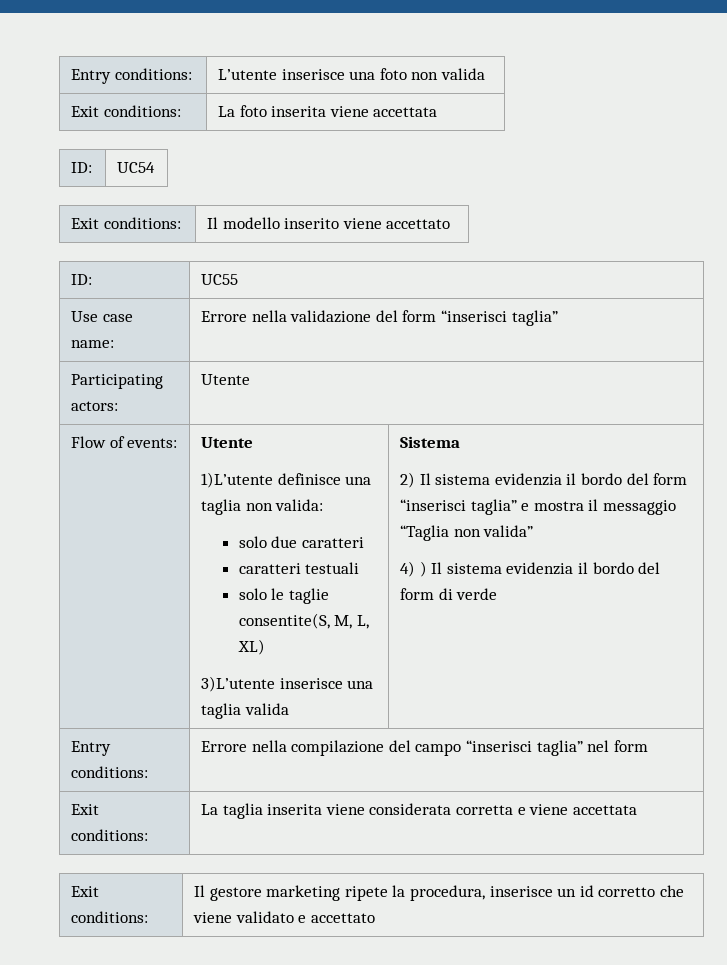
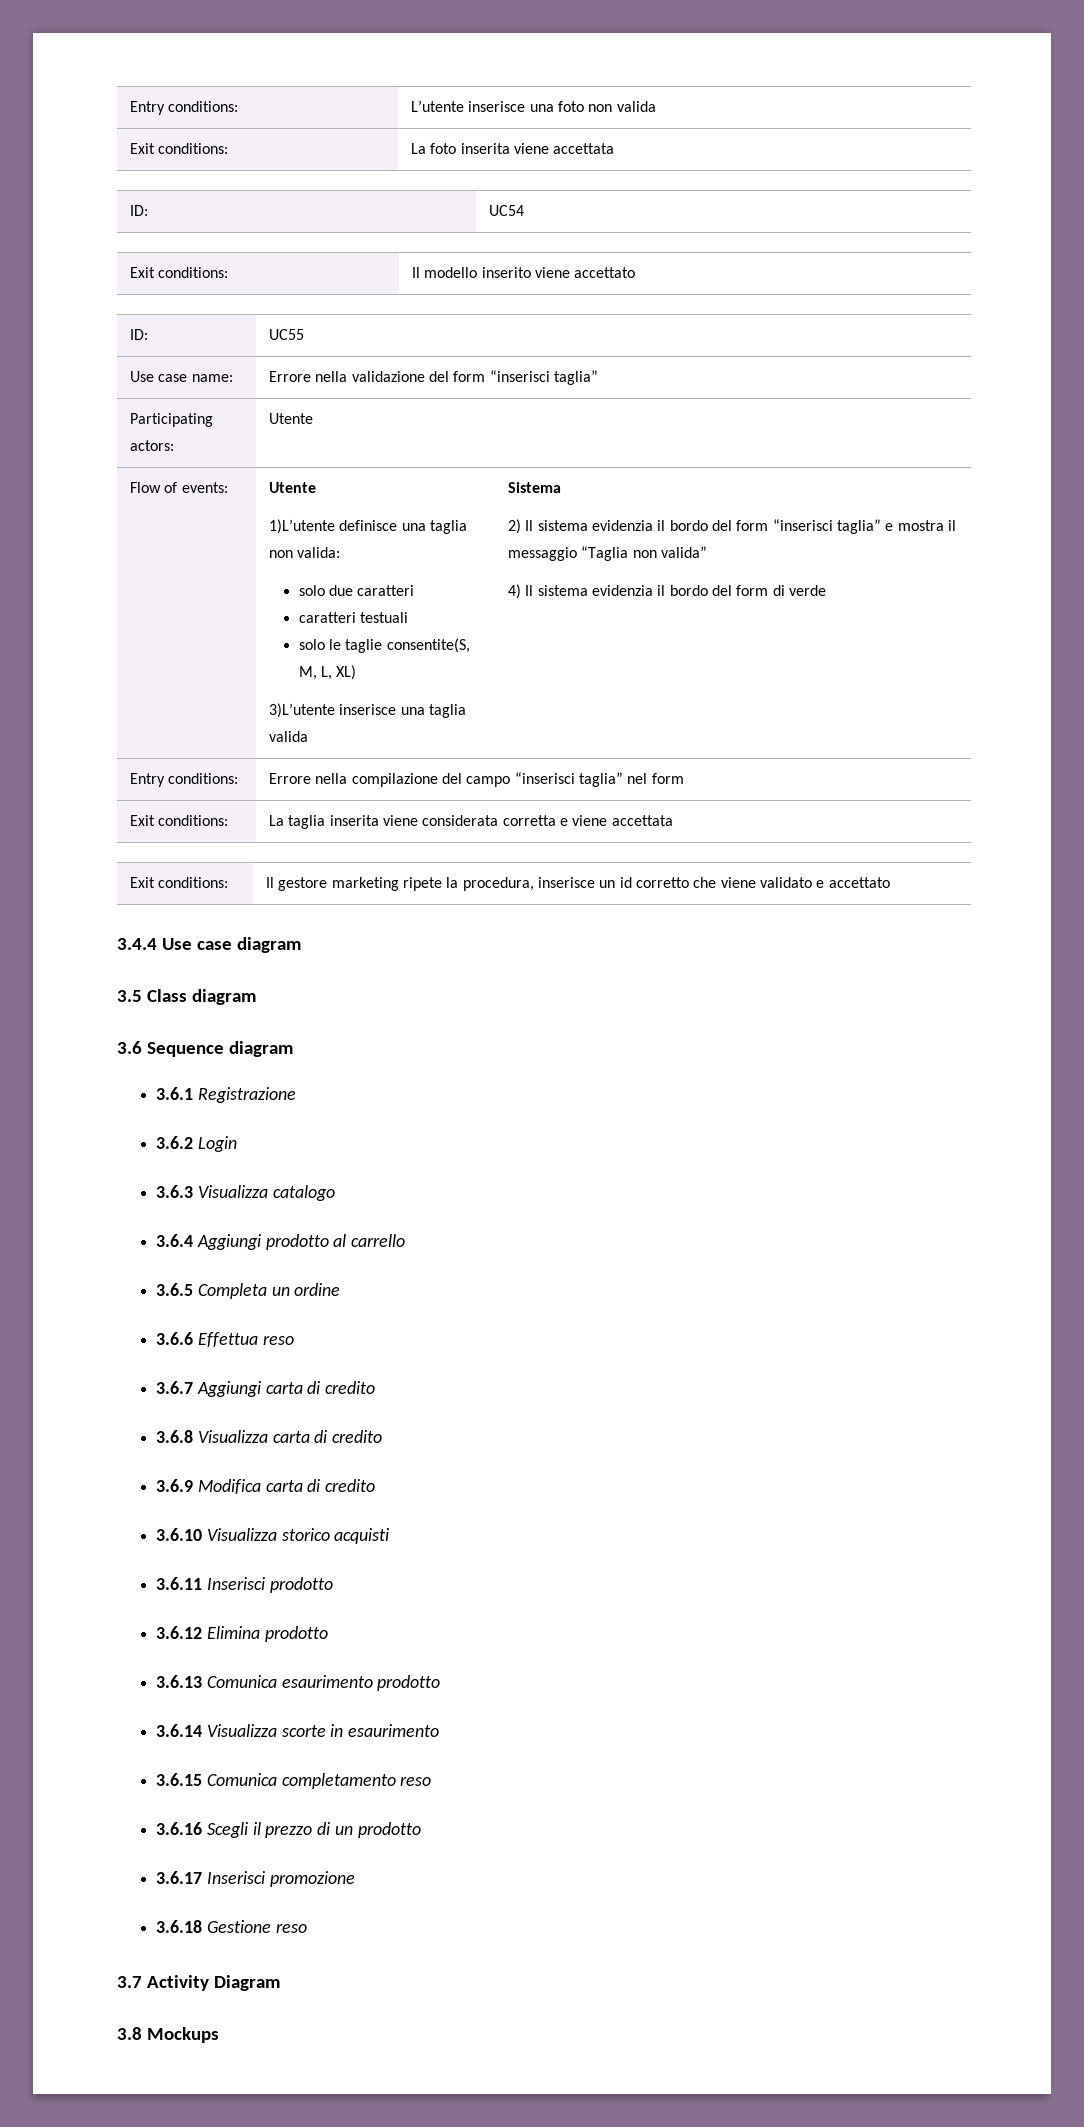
[419,561,427,577] ) -> (522, 591) none
(375, 918) none -> [117,937,301,953] [117,989,256,1005] [117,1041,293,1057] [156,1087,297,1103] [156,1136,238,1152] [156,1185,335,1201] [156,1234,406,1250] [156,1283,341,1299] [156,1332,294,1347] [156,1381,376,1397] [156,1430,383,1443] [156,1479,376,1494] [156,1528,390,1544] [156,1577,333,1593] [156,1626,328,1642] [156,1675,441,1691] [156,1724,440,1737] [156,1773,432,1789] [156,1822,421,1838] [156,1871,355,1887] [156,1920,307,1933] [117,1975,280,1991] [117,2027,219,2043] // 3.4.4 Use case diagram // 3.5 Class diagram // 3.6 Sequence diagram // 3.6.1 Registrazione // 3.6.2 Login // 3.6.3 Visualizza catalogo // 3.6.4 Aggiungi prodotto al carrello // 3.6.5 Completa un ordine // 3.6.6 Effettua reso // 3.6.7 Aggiungi carta di credito // 3.6.8 Visualizza carta di credito // 3.6.9 Modifica carta di credito // 3.6.10 Visualizza storico acquisti // 3.6.11 Inserisci prodotto // 3.6.12 Elimina prodotto // 3.6.13 Comunica esaurimento prodotto // 3.6.14 Visualizza scorte in esaurimento // 3.6.15 Comunica completamento reso // 3.6.16 Scegli il prezzo di un prodotto // 3.6.17 Inserisci promozione // 3.6.18 Gestione reso // 3.7 Activity Diagram // 3.8 Mockups

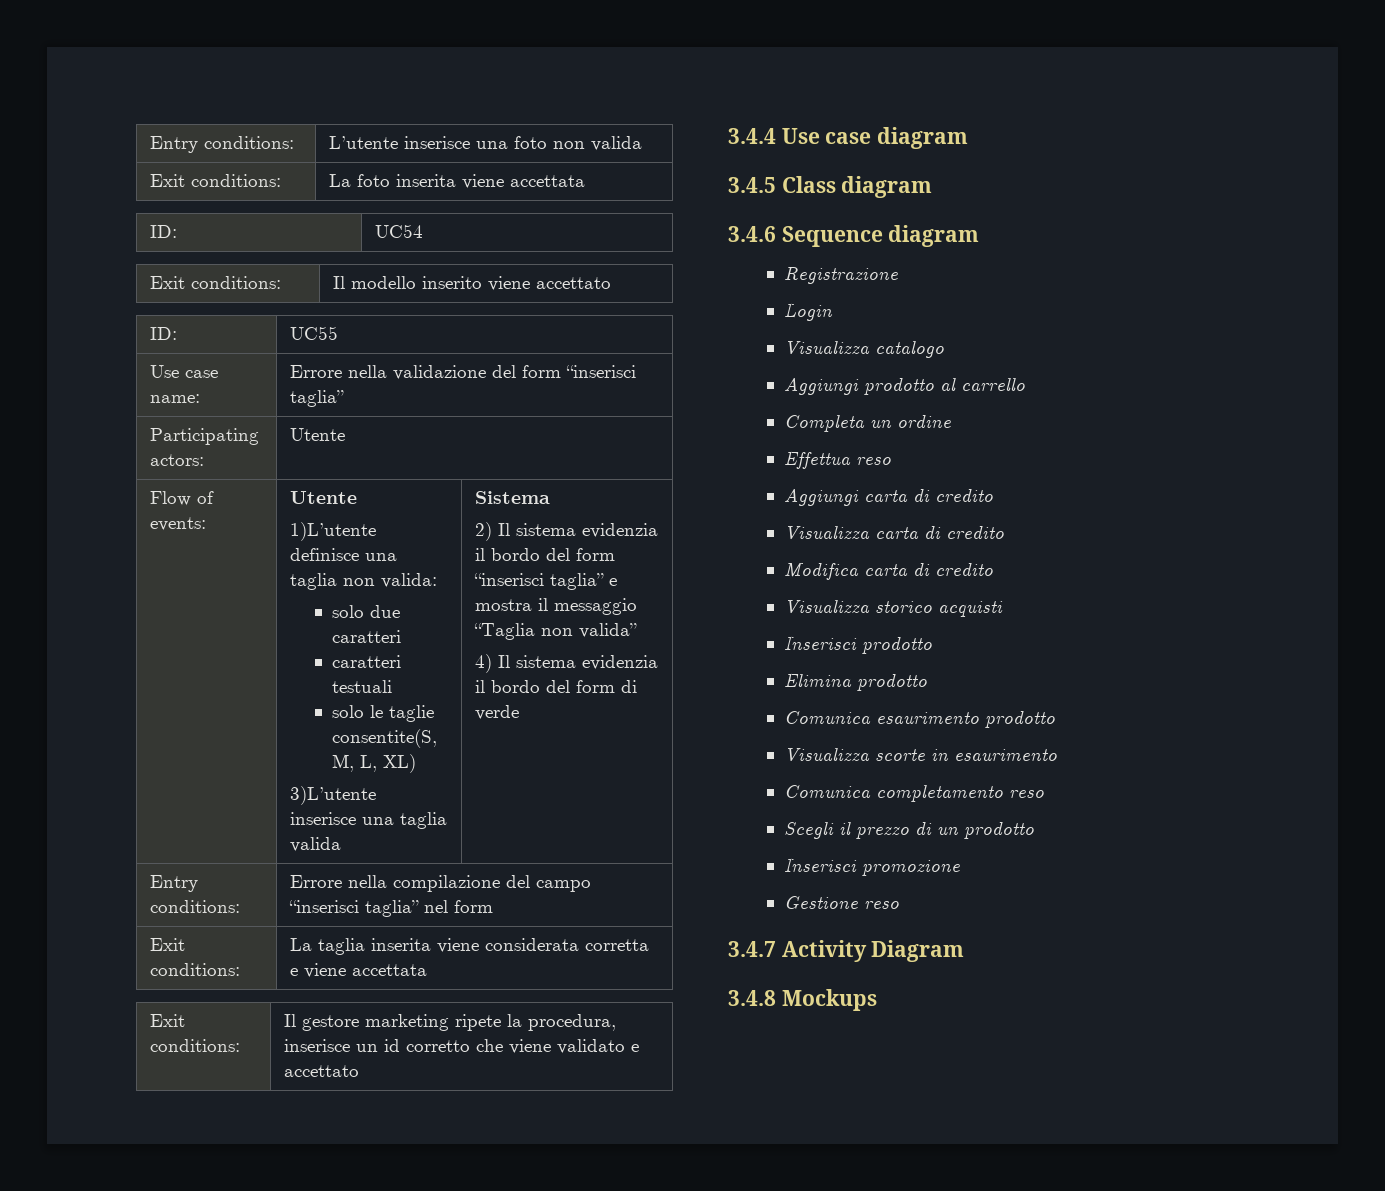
[117,990,142,1002] 3.5 -> [728,177,776,193] 3.4.5
[117,1041,142,1054] 3.6 -> [728,226,776,242] 3.4.6
[156,1087,194,1100] 3.6.1 -> (980, 236) none
[156,1136,194,1149] 3.6.2 -> (898, 275) none
[156,1185,194,1198] 3.6.3 -> (833, 312) none
[156,1234,194,1247] 3.6.4 -> (944, 349) none
[156,1283,194,1296] 3.6.5 -> (1025, 384) none
[156,1332,194,1345] 3.6.6 -> (951, 421) none
[156,1381,194,1394] 3.6.7 -> (891, 461) none
[156,1430,194,1443] 3.6.8 -> (993, 495) none
[156,1479,194,1492] 3.6.9 -> (1004, 532) none
[156,1528,203,1541] 3.6.10 -> (993, 569) none
[156,1577,203,1590] 3.6.11 -> (1003, 609) none
[156,1626,203,1639] 3.6.12 -> (932, 645) none
[156,1675,203,1688] 3.6.13 -> (927, 682) none
[156,1724,203,1737] 3.6.14 -> (1055, 719) none
[156,1773,203,1786] 3.6.15 -> (1057, 755) none
[156,1822,203,1835] 3.6.16 -> (1044, 794) none
[156,1871,203,1884] 3.6.17 -> (1034, 830) none
[156,1920,203,1933] 3.6.18 -> (960, 868) none
[117,1976,142,1988] 3.7 -> [728,941,776,957] 3.4.7
[117,2027,142,2040] 3.8 -> [728,990,776,1006] 3.4.8

